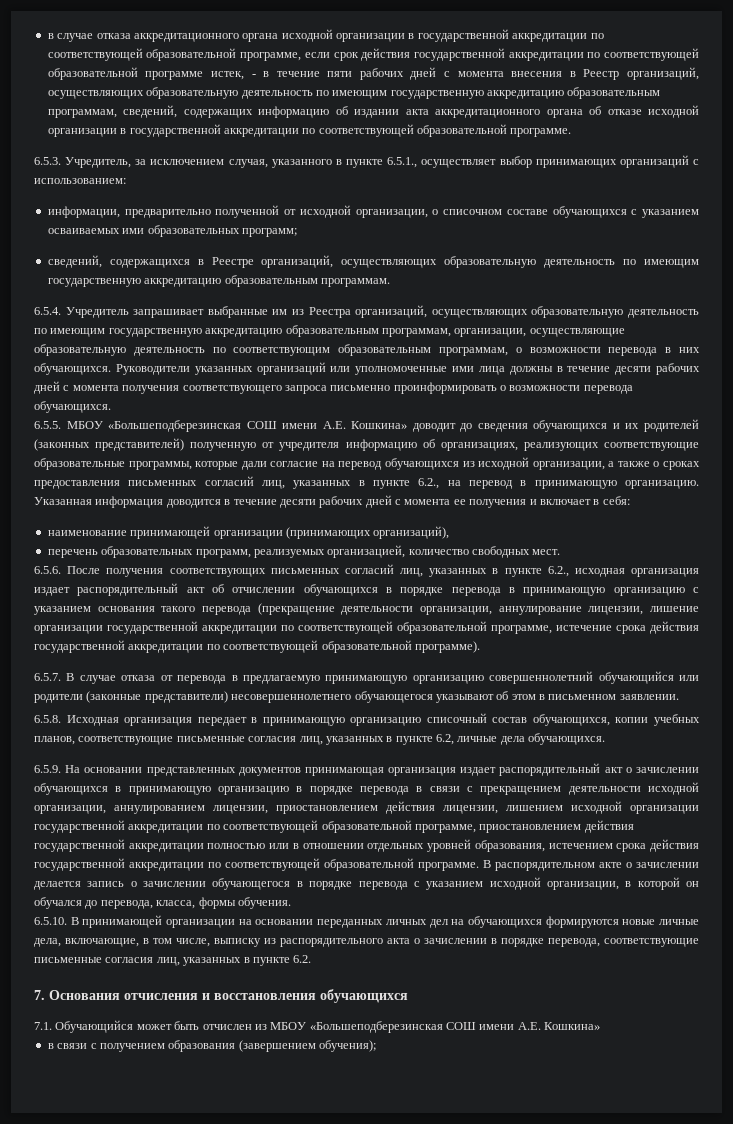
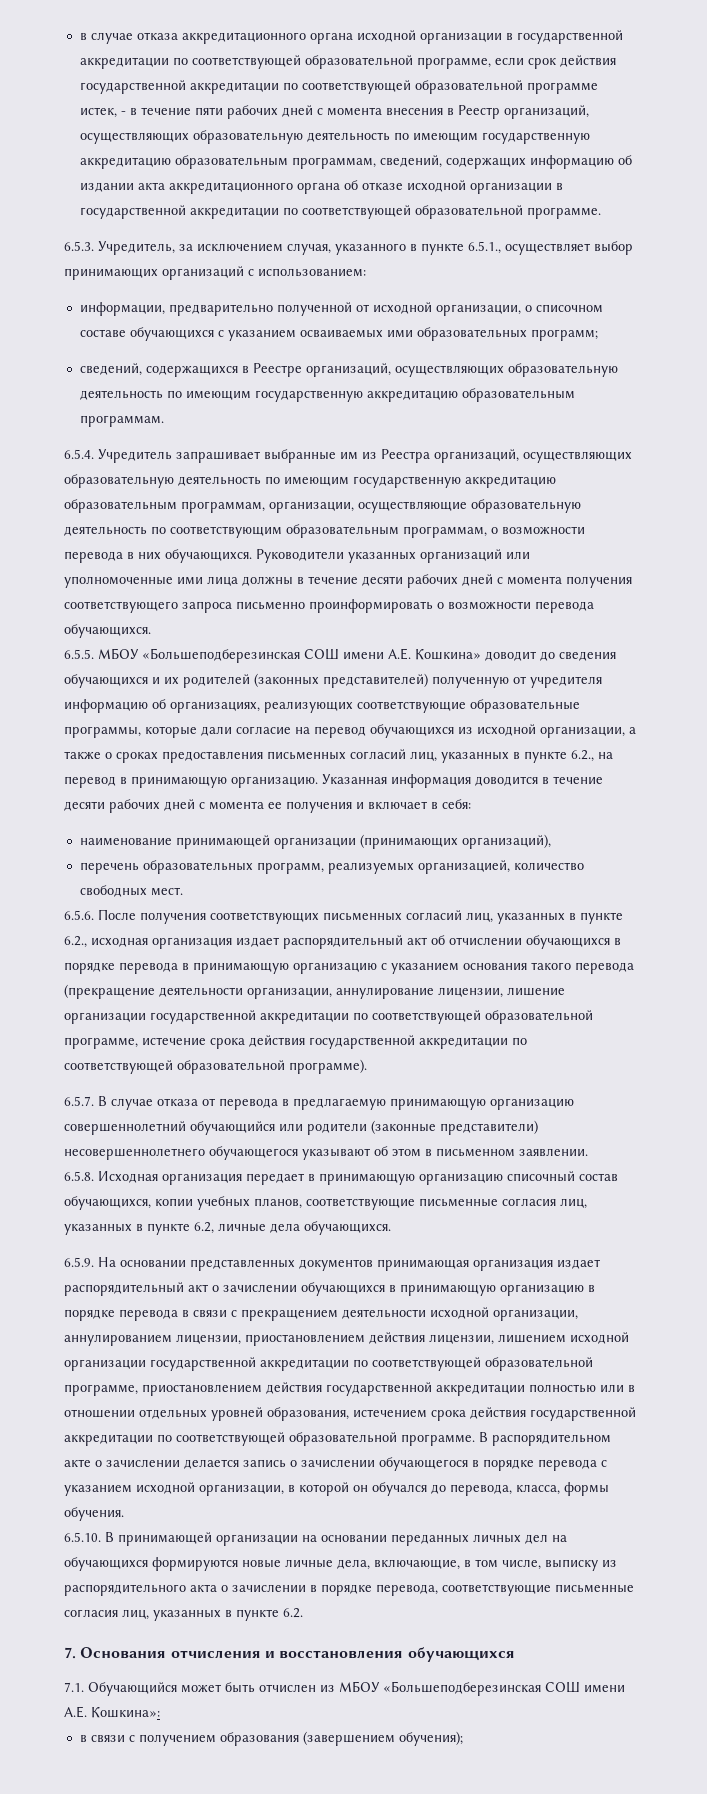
[544,1022,601,1030] Кошкина» -> [91,1707,160,1718] Кошкина»:

